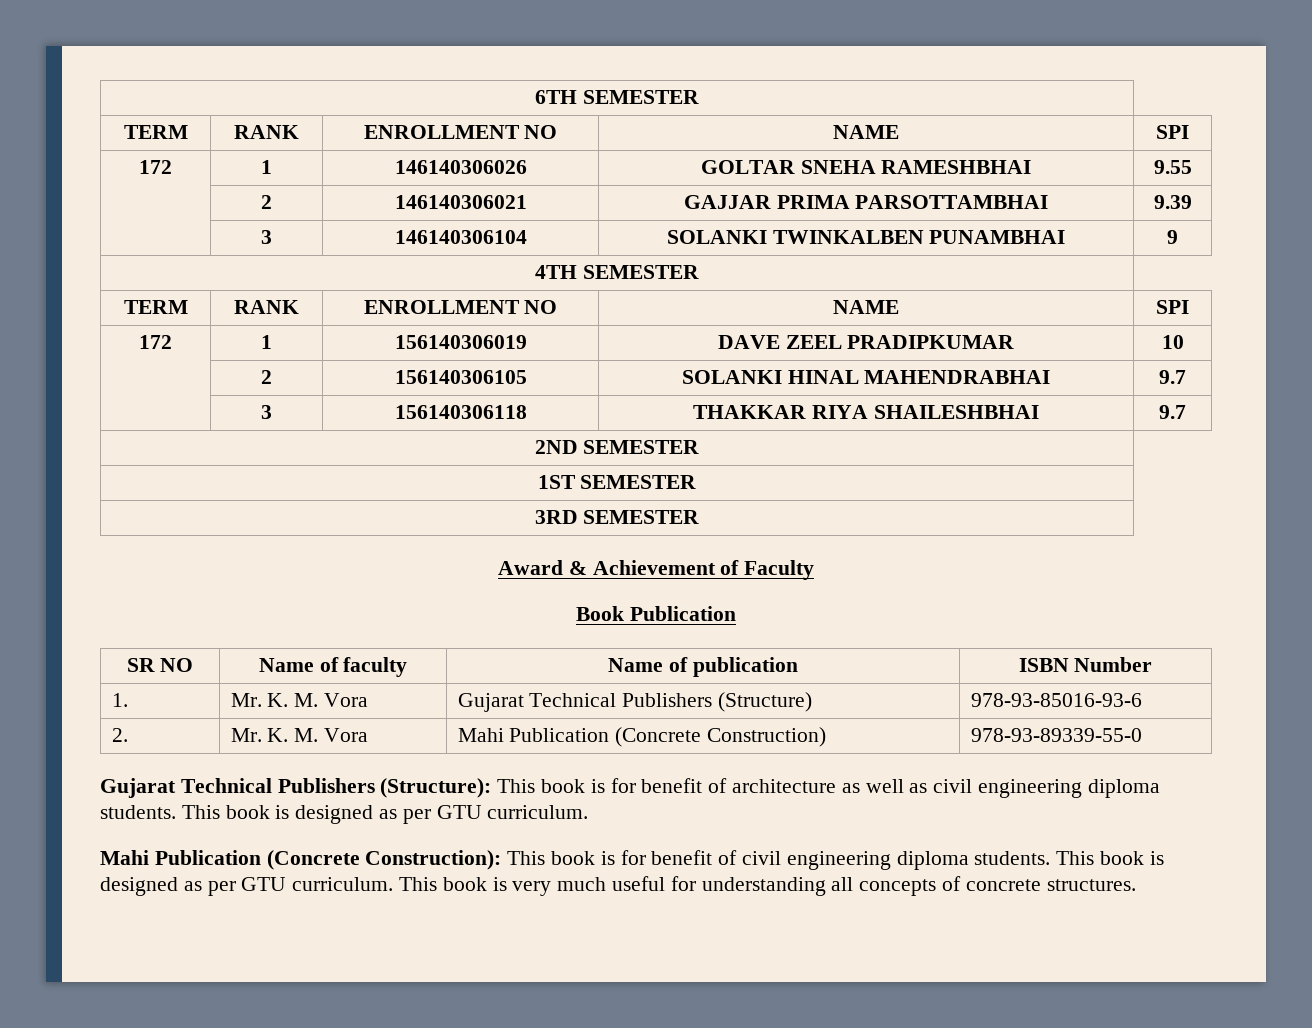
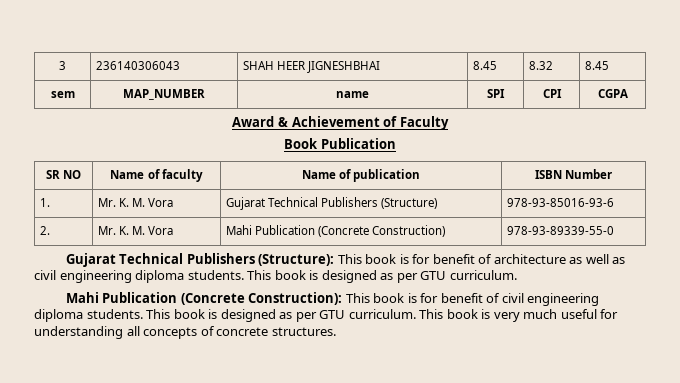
[535,90,699,104] [123,125,188,139] [234,125,299,139] [363,125,558,139] [833,125,900,139] [1156,125,1189,139] [139,160,172,174] [261,160,272,174] [394,160,527,174] [700,160,1032,174] [1153,160,1192,174] [261,195,272,209] [394,195,527,209] [683,195,1049,209] [1153,195,1192,209] [261,230,272,244] [394,230,527,244] [666,230,1066,244] [1167,230,1178,244] [535,265,699,279] [123,300,188,314] [234,300,299,314] [363,300,558,314] [833,300,900,314] [1156,300,1189,314] [139,335,172,349] [261,335,272,349] [394,335,527,349] [717,335,1015,349] [1161,335,1184,349] [261,370,272,384] [394,370,527,384] [681,370,1051,384] [1159,370,1186,384] [261,405,272,419] [394,405,527,419] [693,405,1039,419] [1159,405,1186,419] [534,440,700,454] [537,475,697,489] [534,510,700,524] 6TH SEMESTER // TERM | RANK | ENROLLMENT NO | NAME | SPI // 172 | 1 | 146140306026 | GOLTAR SNEHA RAMESHBHAI | 9.55 // | 2 | 146140306021 | GAJJAR PRIMA PARSOTTAMBHAI | 9.39 // | 3 | 146140306104 | SOLANKI TWINKALBEN PUNAMBHAI | 9 // 4TH SEMESTER // TERM | RANK | ENROLLMENT NO | NAME | SPI // 172 | 1 | 156140306019 | DAVE ZEEL PRADIPKUMAR | 10 // | 2 | 156140306105 | SOLANKI HINAL MAHENDRABHAI | 9.7 // | 3 | 156140306118 | THAKKAR RIYA SHAILESHBHAI | 9.7 // 2ND SEMESTER // 1ST SEMESTER // 3RD SEMESTER -> [59,61,66,70] [96,61,181,70] [243,61,381,73] [473,61,498,70] [529,61,554,70] [585,61,610,70] [50,91,75,98] [123,89,205,100] [336,91,369,98] [487,89,505,98] [542,89,562,98] [597,89,628,98] 3 | 236140306043 | SHAH HEER JIGNESHBHAI | 8.45 | 8.32 | 8.45 // sem | MAP_NUMBER | name | SPI | CPI | CGPA

